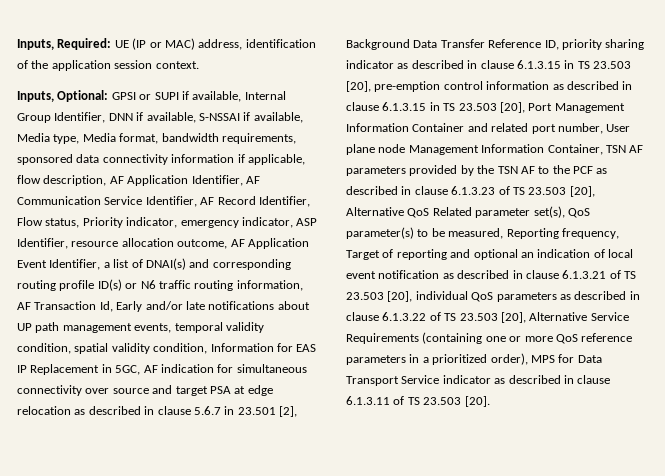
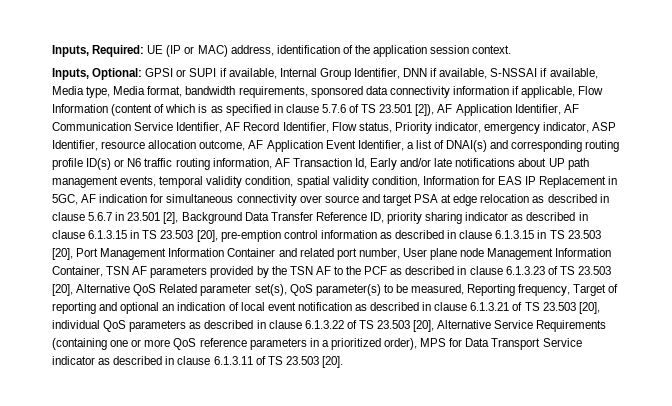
[17,175,107,186] flow description, -> [578,86,604,95] [52,104,435,116] Flow Information (content of which is as specified in clause 5.7.6 of TS 23.501 [2]),

